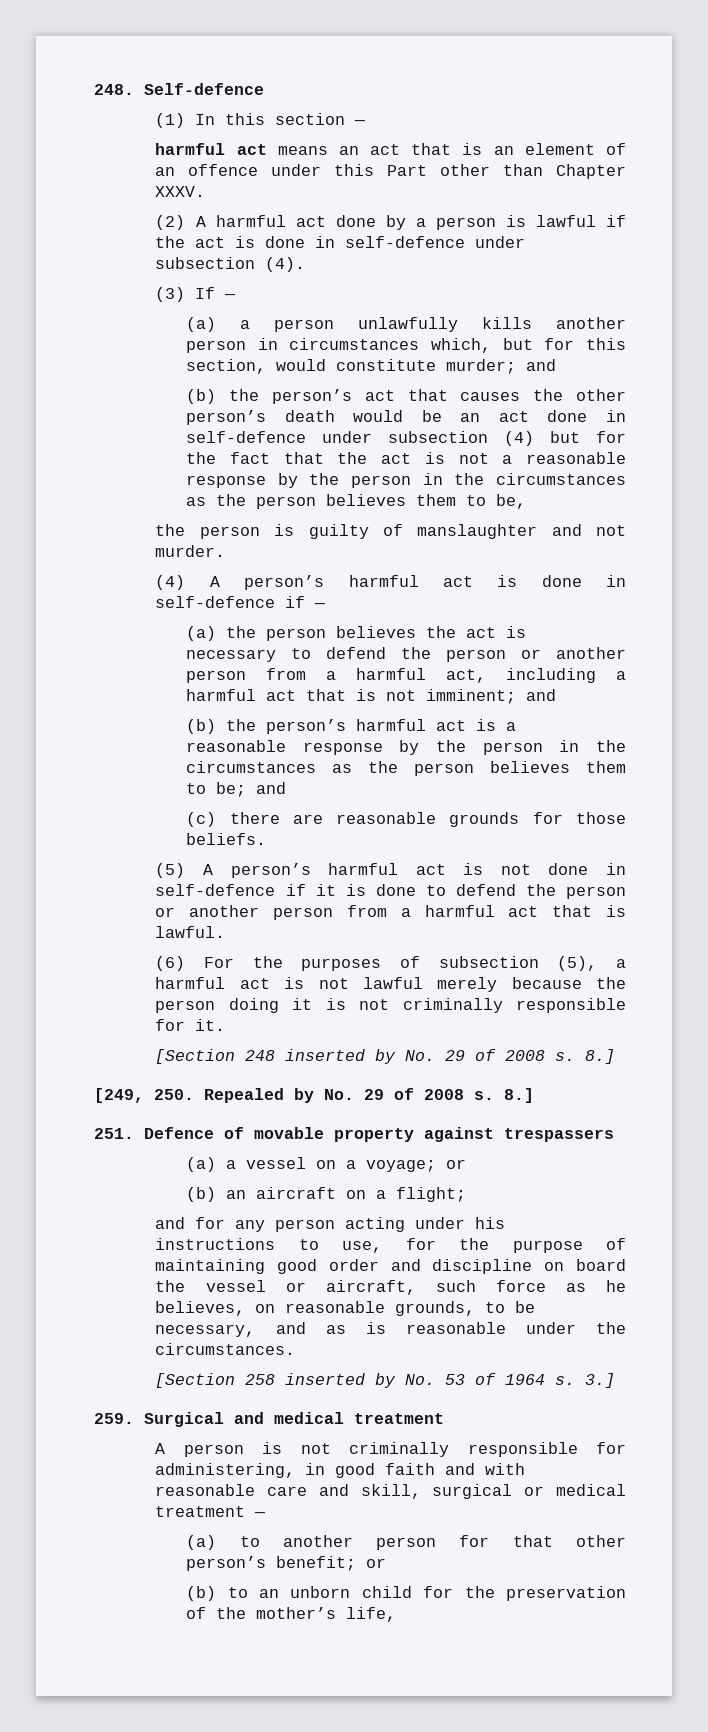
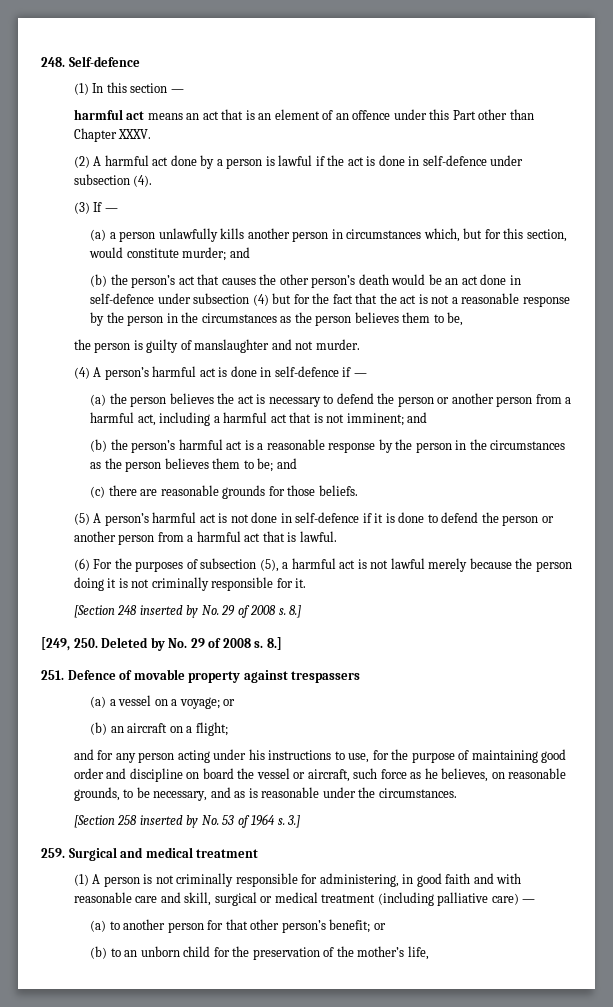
[204,1088,284,1103] Repealed -> [101,637,149,648] Deleted
(444, 1418) none -> [73,874,89,886] (1)
(246, 1511) none -> [377,892,519,906] (including palliative care)

